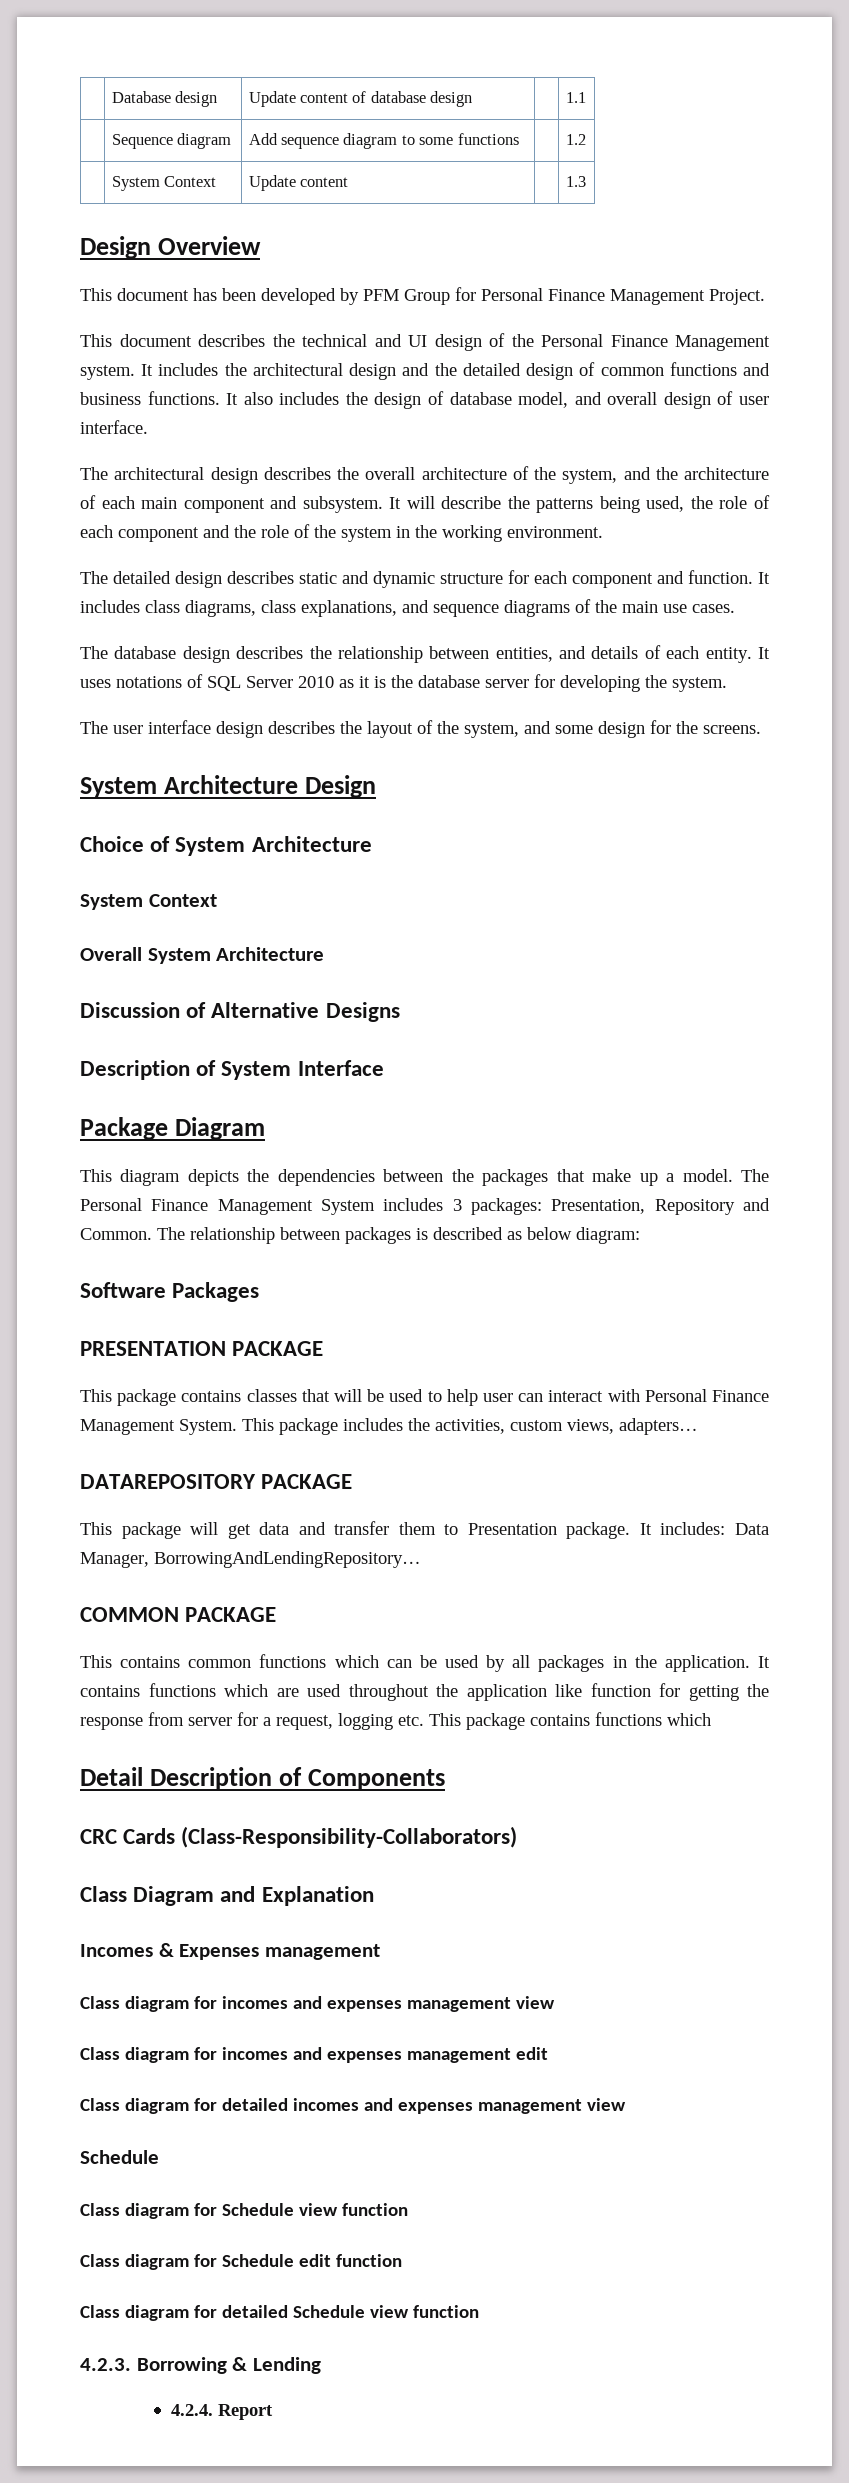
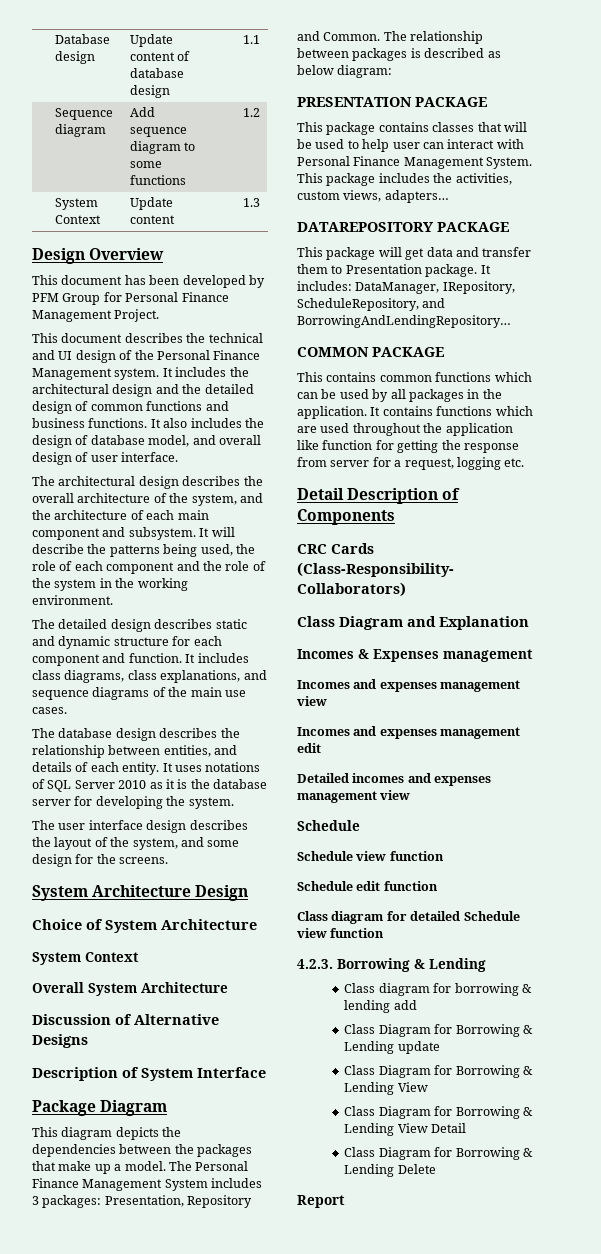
[80,1282,260,1302] // Software Packages -> (393, 71) none
[735,1523,770,1535] [80,1552,149,1568] Data Manager, -> [355,281,515,294] [297,298,446,311] DataManager, IRepository, ScheduleRepository, and
[429,1712,711,1730] This package contains functions which -> (525, 462) none
[80,1996,555,2012] [80,2047,288,2063] Class diagram for incomes and expenses management view // Class diagram for incomes -> [297,679,521,692] [297,696,327,706] [297,727,350,736] Incomes and expenses management view // Incomes
[80,2098,288,2114] Class diagram for detailed -> [297,773,349,783] Detailed
[80,2203,408,2219] [80,2254,217,2270] Class diagram for Schedule view function // Class diagram for -> [297,851,444,861] Schedule view function //
[170,2404,213,2416] 4.2.4. -> [344,983,532,996] [344,1000,417,1013] [344,1024,533,1037] [344,1041,440,1054] [344,1065,533,1078] [344,1082,428,1095] [344,1106,533,1119] [344,1123,467,1136] [344,1147,533,1160] [344,1164,436,1177] Class diagram for borrowing & lending add // Class Diagram for Borrowing & Lending update // Class Diagram for Borrowing & Lending View // Class Diagram for Borrowing & Lending View Detail // Class Diagram for Borrowing & Lending Delete //

